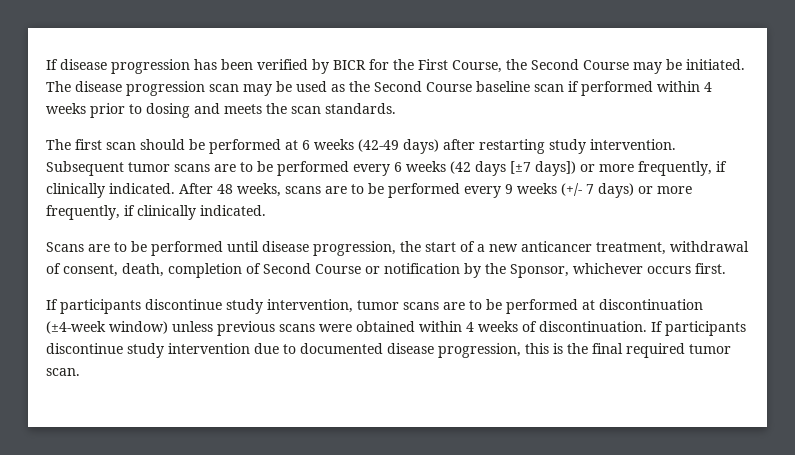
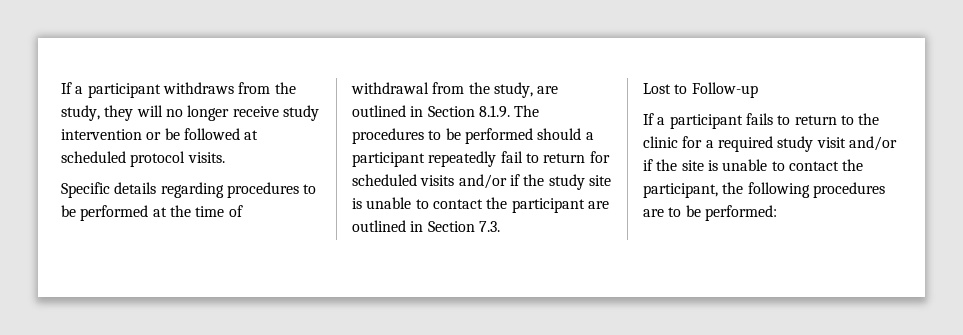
[46,59,745,74] [46,81,712,96] [46,103,396,118] [46,139,676,154] [46,161,727,176] [46,183,692,198] [46,205,266,220] [46,241,749,256] [46,263,726,278] [46,299,703,314] [46,321,746,336] [46,343,731,358] [46,368,80,376] If disease progression has been verified by BICR for the First Course, the Second Course may be initiated. The disease progression scan may be used as the Second Course baseline scan if performed within 4 weeks prior to dosing and meets the scan standards. // The first scan should be performed at 6 weeks (42-49 days) after restarting study intervention. Subsequent tumor scans are to be performed every 6 weeks (42 days [±7 days]) or more frequently, if clinically indicated. After 48 weeks, scans are to be performed every 9 weeks (+/- 7 days) or more frequently, if clinically indicated. // Scans are to be performed until disease progression, the start of a new anticancer treatment, withdrawal of consent, death, completion of Second Course or notification by the Sponsor, whichever occurs first. // If participants discontinue study intervention, tumor scans are to be performed at discontinuation (±4-week window) unless previous scans were obtained within 4 weeks of discontinuation. If participants discontinue study intervention due to documented disease progression, this is the final required tumor scan. -> [61,82,296,98] [61,105,319,121] [61,128,259,140] [61,151,225,167] [61,182,317,198] [61,205,243,221] [351,82,559,98] [352,105,540,118] [352,128,594,144] [352,151,610,167] [352,174,611,190] [352,197,609,213] [352,220,500,232] [643,82,758,98] [643,113,880,129] [643,136,897,152] [643,159,864,171] [643,182,885,198] [643,205,777,221] If a participant withdraws from the study, they will no longer receive study intervention or be followed at scheduled protocol visits. // Specific details regarding procedures to be performed at the time of withdrawal from the study, are outlined in Section 8.1.9. The procedures to be performed should a participant repeatedly fail to return for scheduled visits and/or if the study site is unable to contact the participant are outlined in Section 7.3. // Lost to Follow-up // If a participant fails to return to the clinic for a required study visit and/or if the site is unable to contact the participant, the following procedures are to be performed:

